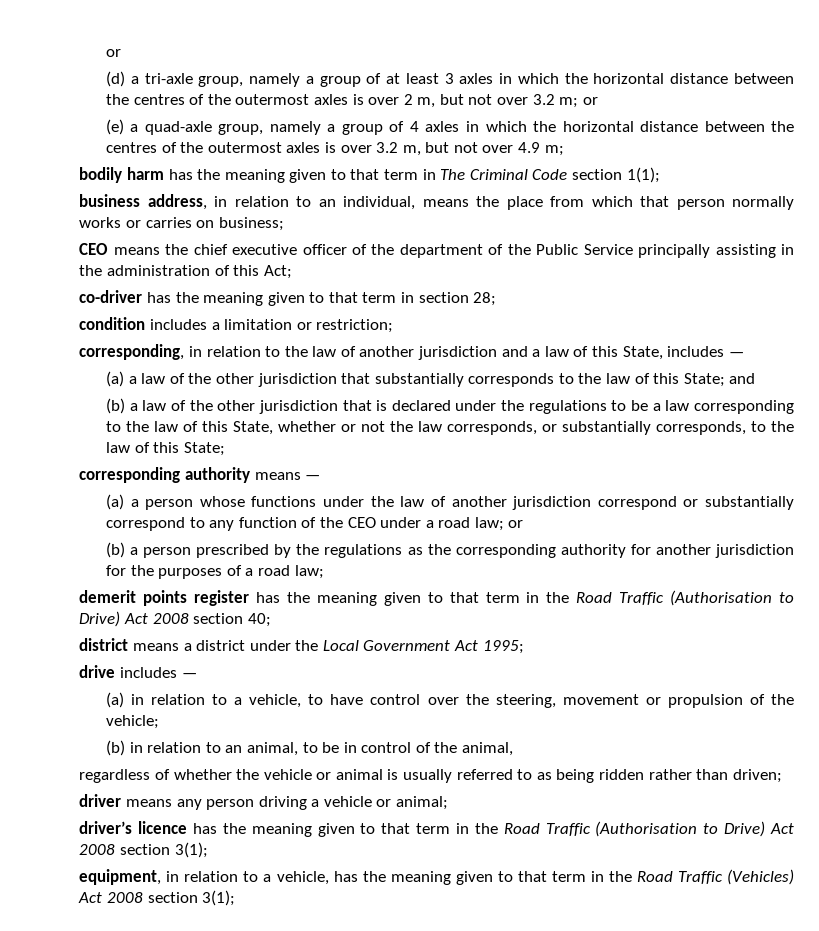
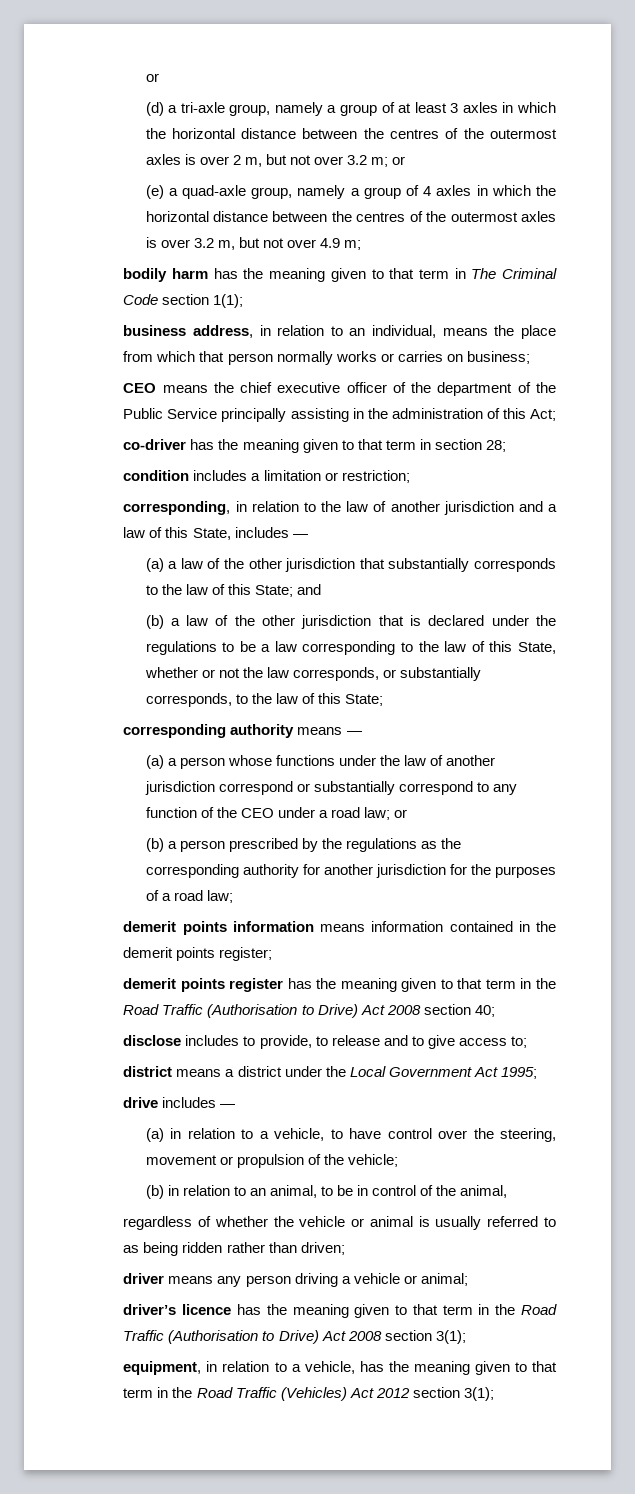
(324, 572) none -> [123,921,557,935] [123,947,273,961] // demerit points information means information contained in the demerit points register;
(271, 620) none -> [123,1035,527,1049] // disclose includes to provide, to release and to give access to;
[106,892,143,903] 2008 -> [375,1388,410,1398] 2012

